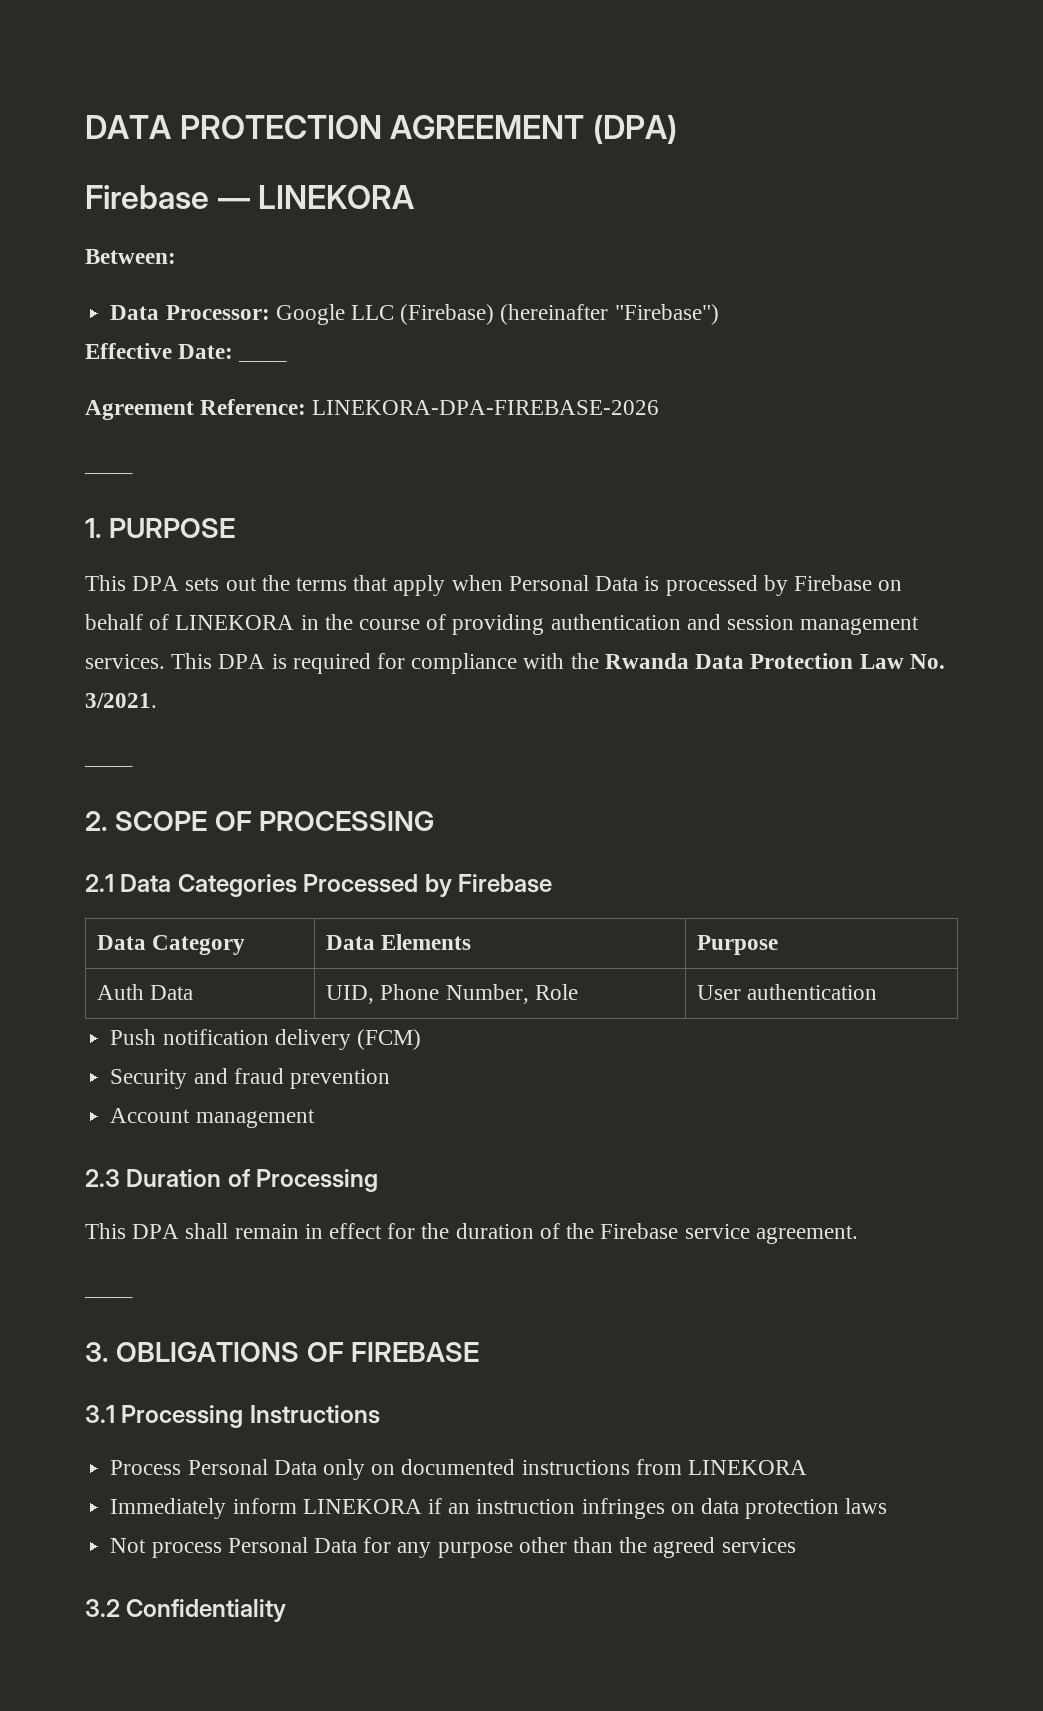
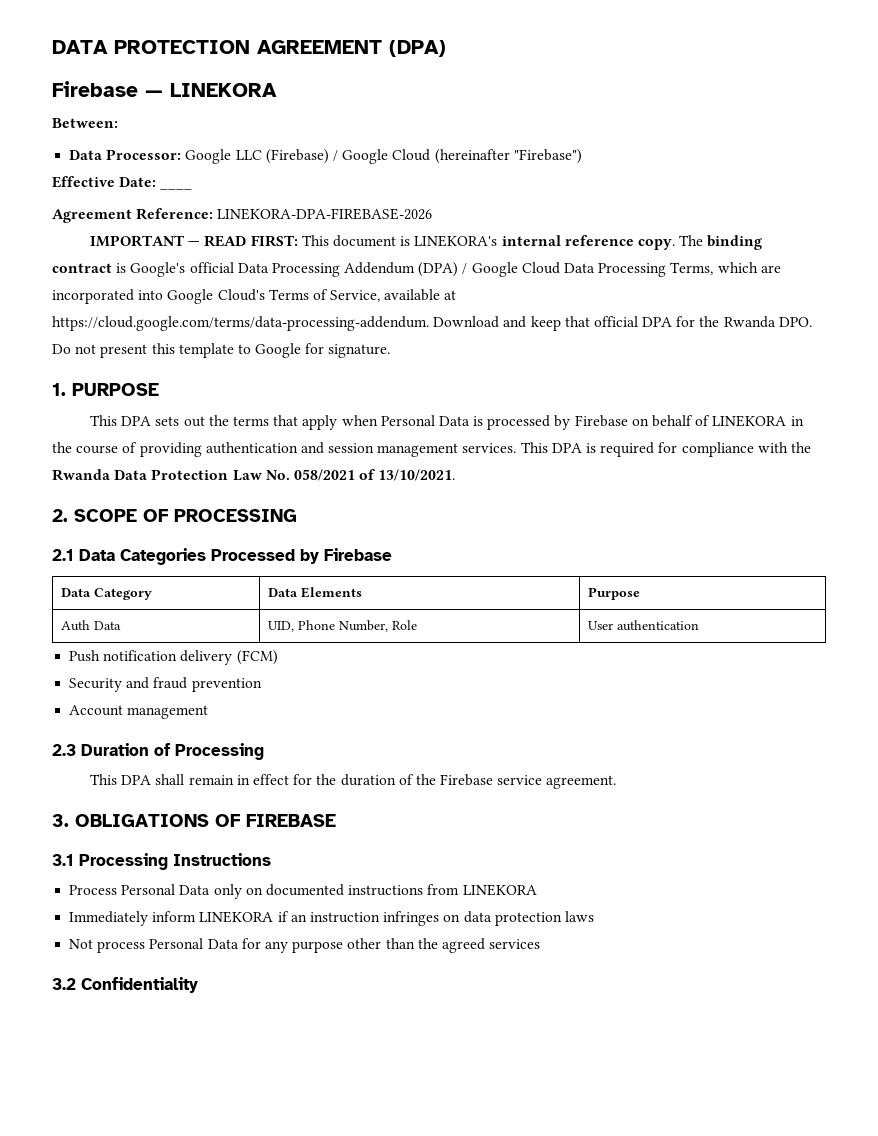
(495, 314) none -> [332,149,431,164] / Google Cloud
[84,471,133,474] ____ -> [90,235,763,250] [52,262,781,277] [52,289,457,304] [52,316,812,331] [52,343,391,358] IMPORTANT — READ FIRST: This document is LINEKORA's internal reference copy. The binding contract is Google's official Data Processing Addendum (DPA) / Google Cloud Data Processing Terms, which are incorporated into Google Cloud's Terms of Service, available at https://cloud.google.com/terms/data-processing-addendum. Download and keep that official DPA for the Rwanda DPO. Do not present this template to Google for signature.
[85,693,157,708] [84,764,133,767] 3/2021. // ____ -> [293,469,456,481] 058/2021 of 13/10/2021.
[84,1295,133,1298] // ____ -> (617, 782) none

